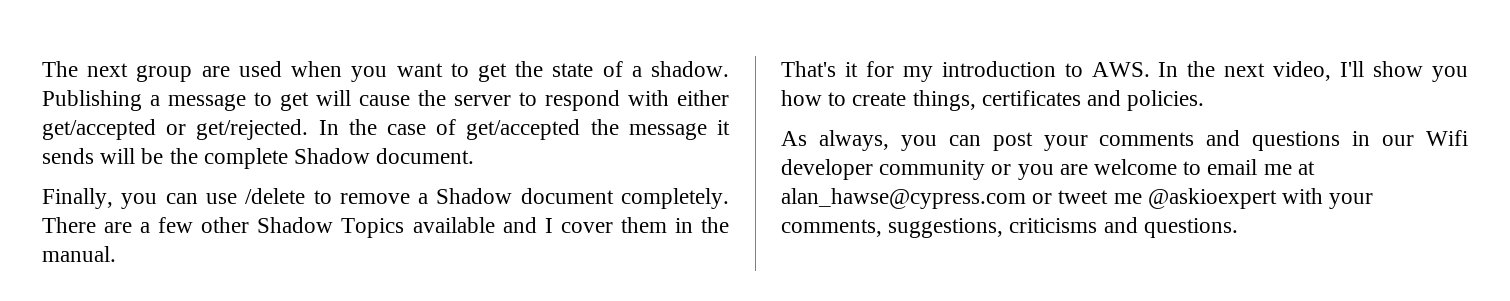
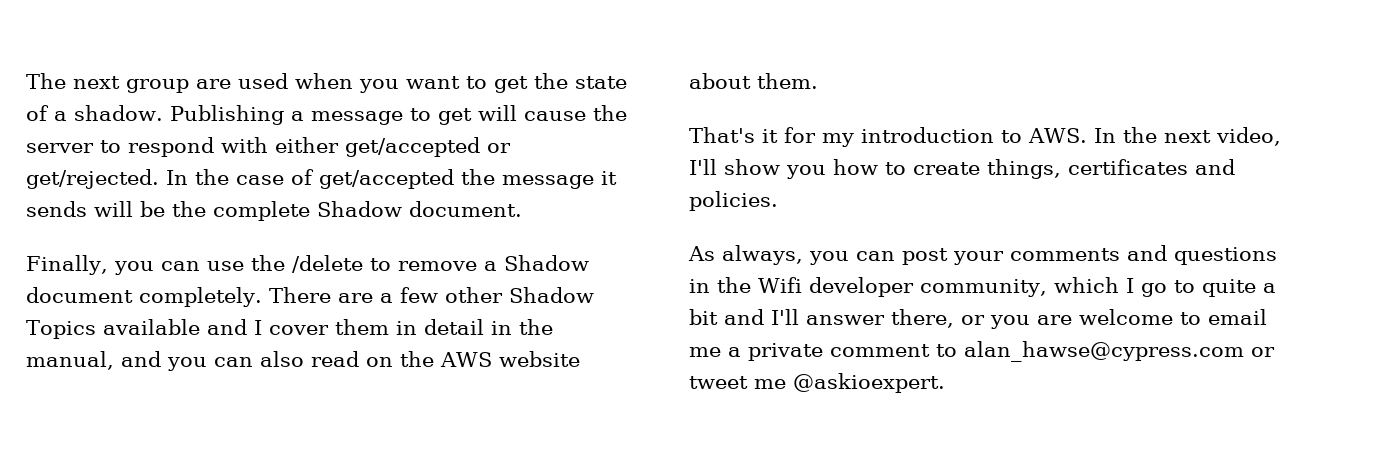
(237, 198) none -> [250,255,285,271] the
[701,217,730,233] [42,246,116,262] the manual. -> [423,319,553,335] [26,351,580,371] [689,73,818,89] detail in the manual, and you can also read on the AWS website about them.
[1382,135,1415,146] our -> [717,277,751,293] the
[879,160,986,180] community -> [920,277,1276,297] [689,309,954,328] community, which I go to quite a bit and I'll answer there,
[1297,161,1315,175] [781,188,1374,209] [781,217,1238,238] at alan_hawse@cypress.com or tweet me @askioexpert with your comments, suggestions, criticisms and questions. -> [728,341,1275,362] [689,373,945,393] a private comment to alan_hawse@cypress.com or tweet me @askioexpert.

